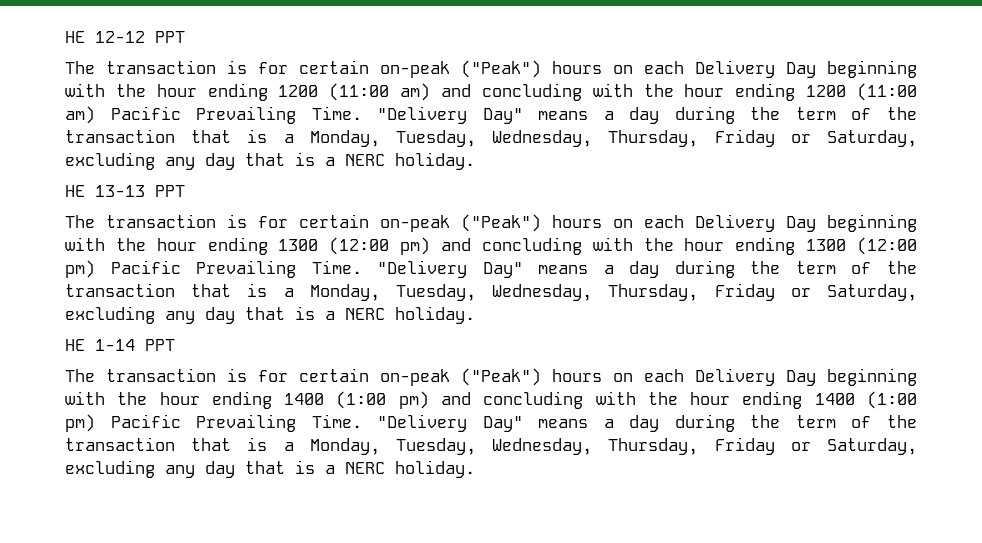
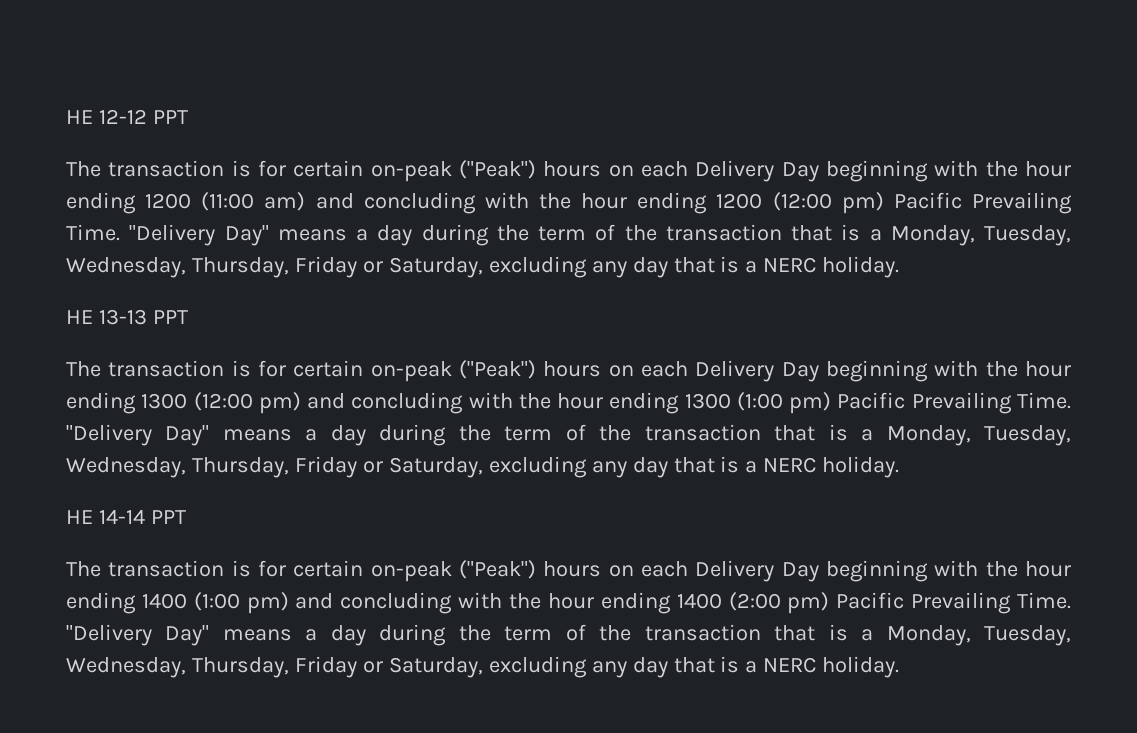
[857,83,918,101] [65,106,95,124] (11:00 am) -> [772,192,884,214] (12:00 pm)
[857,237,918,255] (12:00 -> [736,392,783,411] (1:00
[95,339,135,351] 1-14 -> [98,509,145,524] 14-14
[867,391,918,409] (1:00 -> [728,592,781,611] (2:00

